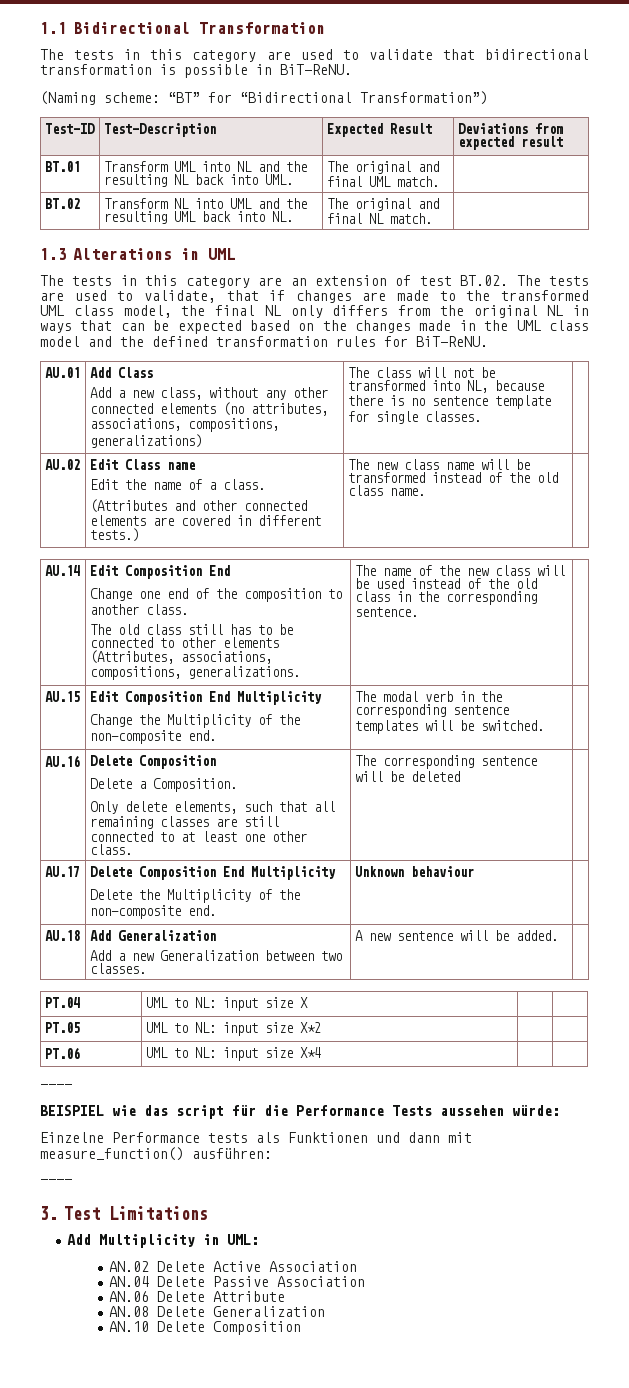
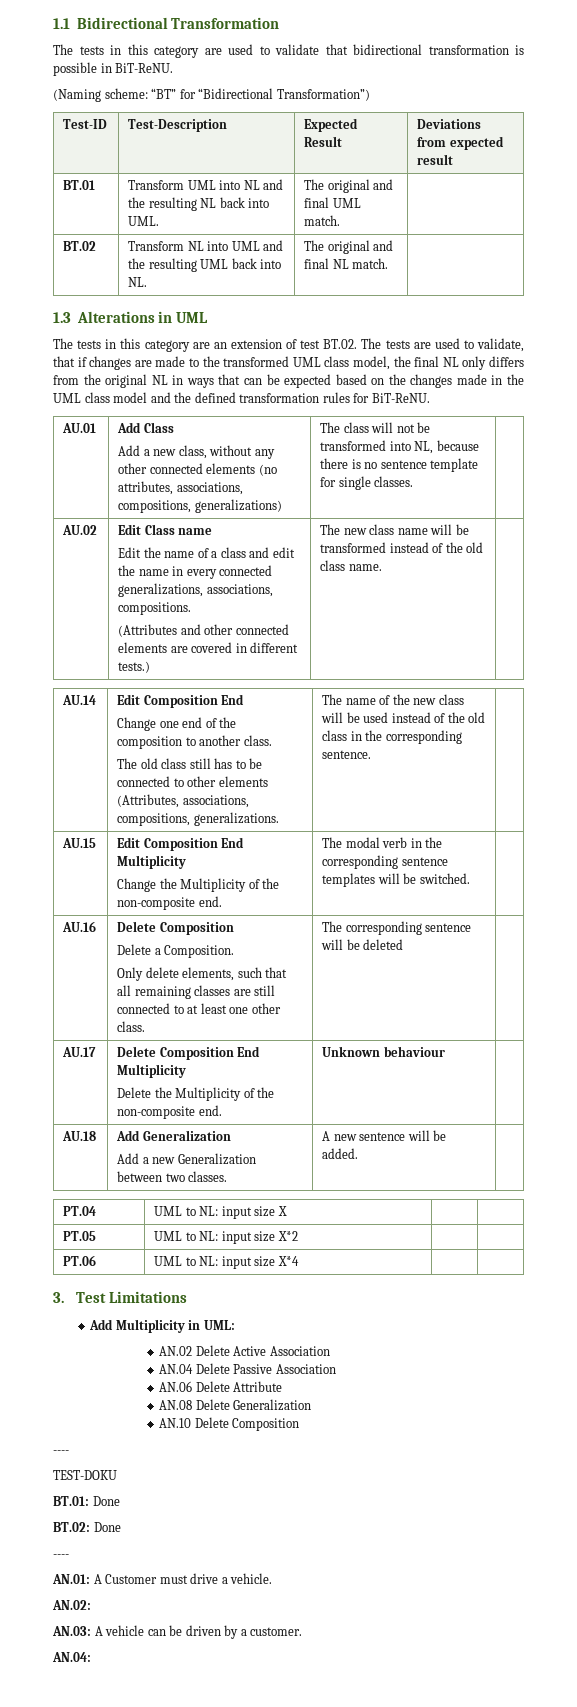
[222,479,265,490] class. -> [220,547,295,558] [118,565,273,579] [118,583,273,597] [118,602,192,615] class and edit the name in every connected generalizations, associations, compositions.
[40,1084,72,1089] [40,1105,560,1119] [40,1132,472,1143] [40,1147,272,1161] [40,1179,72,1184] // ---- // BEISPIEL wie das script für die Performance Tests aussehen würde: // Einzelne Performance tests als Funktionen und dann mit measure_function() ausführen: // ---- -> (299, 1261) none
(302, 1328) none -> [53,1450,69,1454] [53,1470,117,1480] [53,1496,120,1506] [53,1522,121,1532] [53,1554,69,1558] [52,1573,273,1584] [52,1600,91,1610] [52,1625,303,1639] [52,1652,91,1662] // ---- // TEST-DOKU // BT.01: Done // BT.02: Done // ---- // AN.01: A Customer must drive a vehicle. // AN.02: // AN.03: A vehicle can be driven by a customer. // AN.04:

